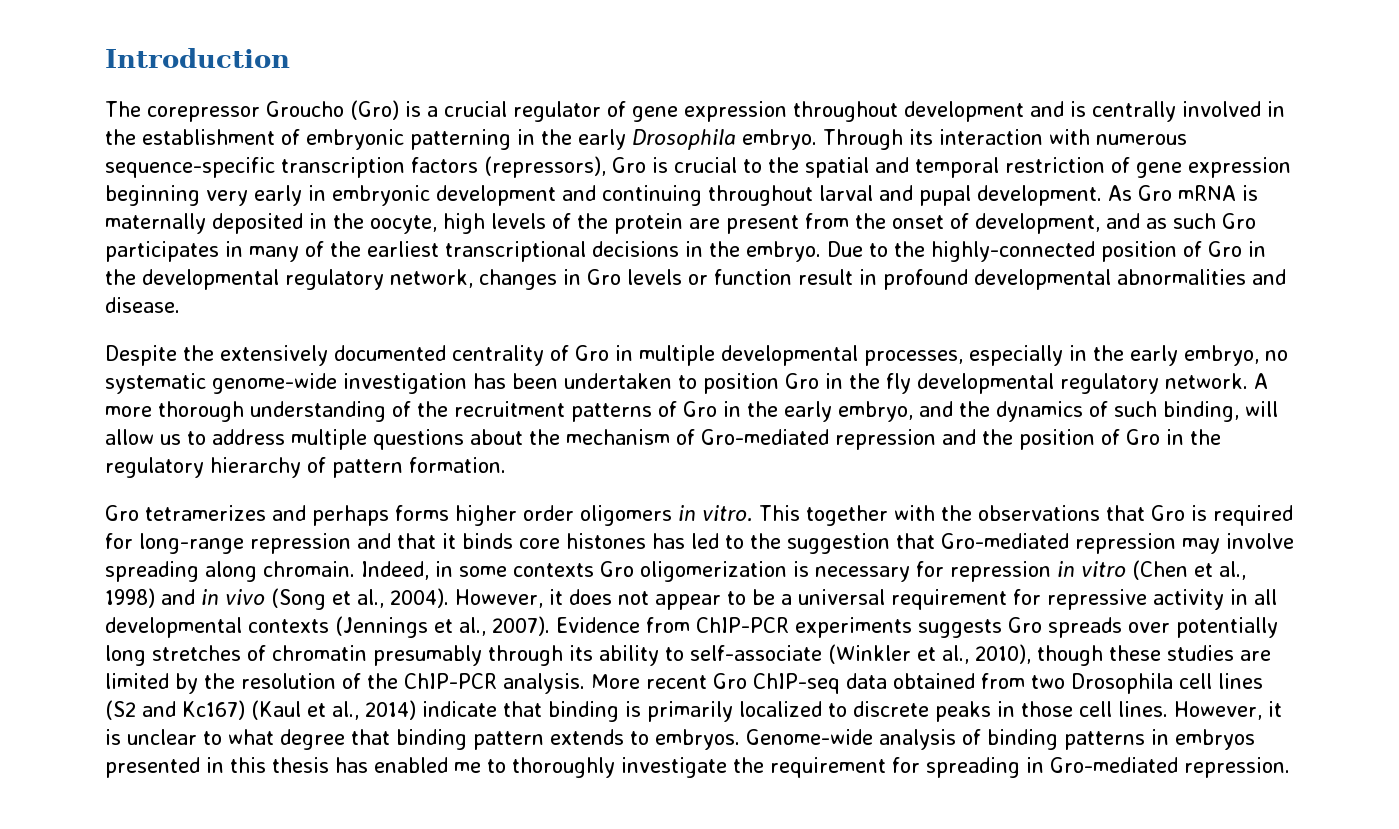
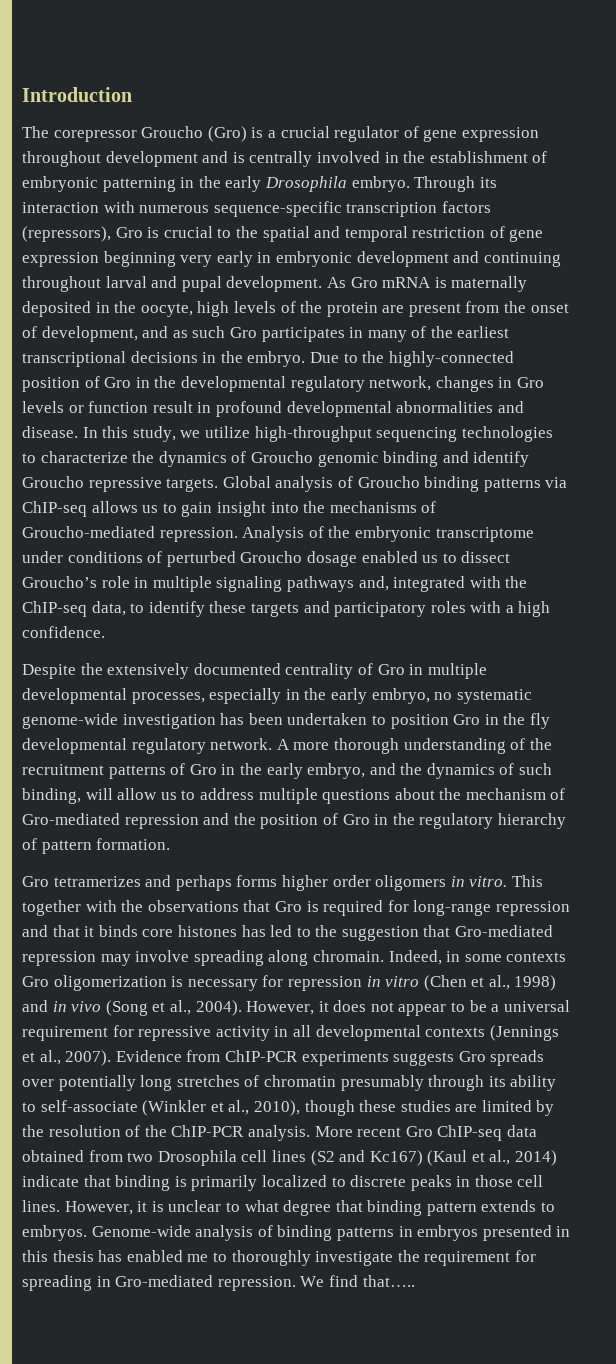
(180, 305) none -> [82,426,553,442] [22,451,530,467] [22,476,568,492] [22,501,437,517] [22,526,534,542] [22,551,511,567] [22,576,528,592] [22,601,551,617] [22,626,105,638] In this study, we utilize high-throughput sequencing technologies to characterize the dynamics of Groucho genomic binding and identify Groucho repressive targets. Global analysis of Groucho binding patterns via ChIP-seq allows us to gain insight into the mechanisms of Groucho-mediated repression. Analysis of the embryonic transcriptome under conditions of perturbed Groucho dosage enabled us to dissect Groucho’s role in multiple signaling pathways and, integrated with the ChIP-seq data, to identify these targets and participatory roles with a high confidence.
(1290, 767) none -> [300,1275,415,1287] We find that…..

